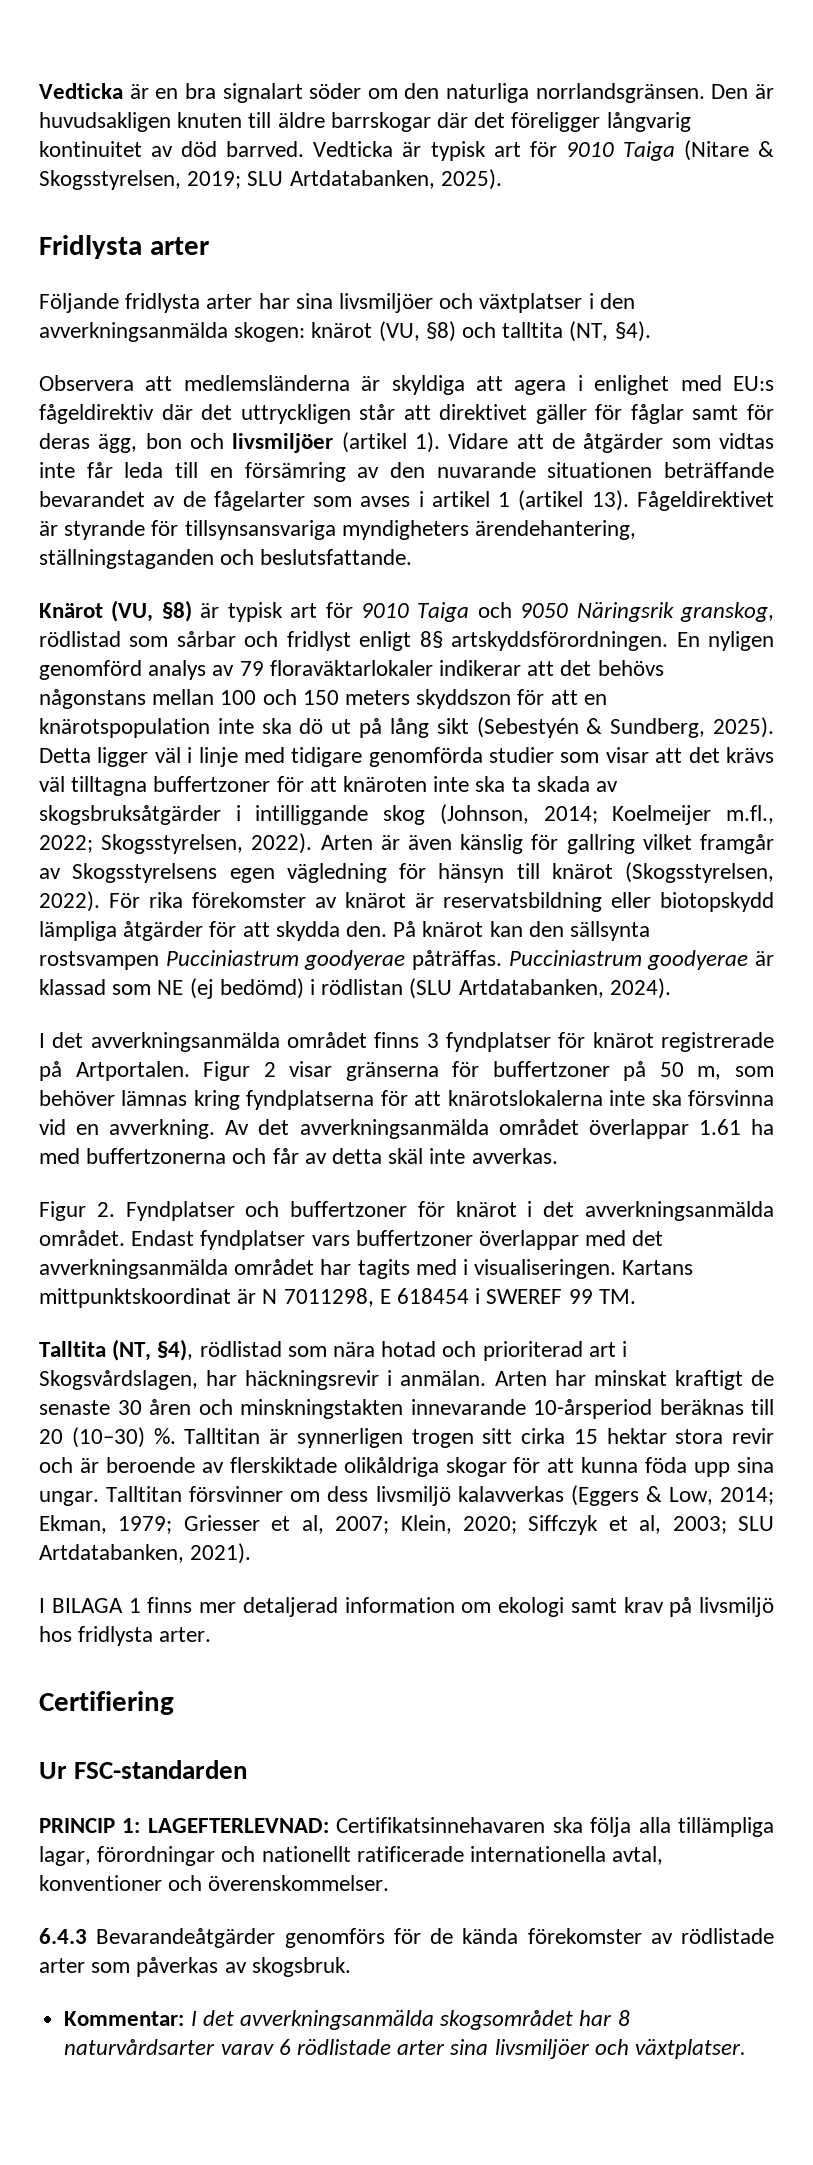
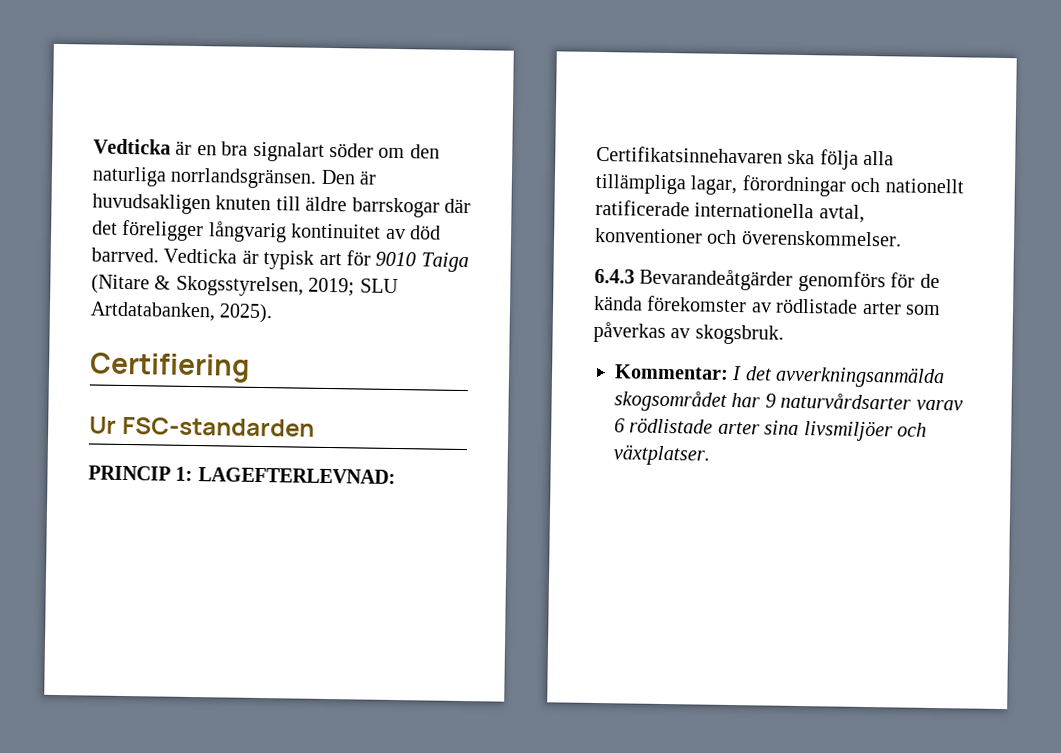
[39,235,209,259] [39,293,635,313] [39,321,651,342] [39,375,774,395] [39,404,774,424] [39,432,775,453] [39,462,774,482] [39,490,774,511] [39,520,637,540] [39,549,413,569] [39,600,774,622] [39,631,775,651] [39,660,664,680] [39,689,607,709] [39,717,775,738] [39,747,774,767] [39,776,619,796] [39,804,774,825] [39,833,774,854] [39,862,774,883] [39,891,774,912] [39,921,651,941] [39,950,774,970] [39,978,671,999] [39,1032,774,1052] [39,1061,774,1081] [39,1090,775,1110] [39,1119,774,1139] [39,1148,558,1164] [39,1201,774,1221] [39,1230,664,1250] [39,1259,694,1279] [39,1288,636,1308] [39,1339,628,1361] [39,1370,774,1390] [39,1399,774,1419] [39,1427,774,1448] [39,1457,774,1477] [39,1485,775,1506] [39,1515,774,1535] [39,1543,252,1564] [39,1597,774,1617] [39,1626,212,1646] // Fridlysta arter // Följande fridlysta arter har sina livsmiljöer och växtplatser i den avverkningsanmälda skogen: knärot (VU, §8) och talltita (NT, §4). // Observera att medlemsländerna är skyldiga att agera i enlighet med EU:s fågeldirektiv där det uttryckligen står att direktivet gäller för fåglar samt för deras ägg, bon och livsmiljöer (artikel 1). Vidare att de åtgärder som vidtas inte får leda till en försämring av den nuvarande situationen beträffande bevarandet av de fågelarter som avses i artikel 1 (artikel 13). Fågeldirektivet är styrande för tillsynsansvariga myndigheters ärendehantering, ställningstaganden och beslutsfattande. // Knärot (VU, §8) är typisk art för 9010 Taiga och 9050 Näringsrik granskog, rödlistad som sårbar och fridlyst enligt 8§ artskyddsförordningen. En nyligen genomförd analys av 79 floraväktarlokaler indikerar att det behövs någonstans mellan 100 och 150 meters skyddszon för att en knärotspopulation inte ska dö ut på lång sikt (Sebestyén & Sundberg, 2025). Detta ligger väl i linje med tidigare genomförda studier som visar att det krävs väl tilltagna buffertzoner för att knäroten inte ska ta skada av skogsbruksåtgärder i intilliggande skog (Johnson, 2014; Koelmeijer m.fl., 2022; Skogsstyrelsen, 2022). Arten är även känslig för gallring vilket framgår av Skogsstyrelsens egen vägledning för hänsyn till knärot (Skogsstyrelsen, 2022). För rika förekomster av knärot är reservatsbildning eller biotopskydd lämpliga åtgärder för att skydda den. På knärot kan den sällsynta rostsvampen Pucciniastrum goodyerae påträffas. Pucciniastrum goodyerae är klassad som NE (ej bedömd) i rödlistan (SLU Artdatabanken, 2024). // I det avverkningsanmälda området finns 3 fyndplatser för knärot registrerade på Artportalen. Figur 2 visar gränserna för buffertzoner på 50 m, som behöver lämnas kring fyndplatserna för att knärotslokalerna inte ska försvinna vid en avverkning. Av det avverkningsanmälda området överlappar 1.61 ha med buffertzonerna och får av detta skäl inte avverkas. // Figur 2. Fyndplatser och buffertzoner för knärot i det avverkningsanmälda området. Endast fyndplatser vars buffertzoner överlappar med det avverkningsanmälda området har tagits med i visualiseringen. Kartans mittpunktskoordinat är N 7011298, E 618454 i SWEREF 99 TM. // Talltita (NT, §4), rödlistad som nära hotad och prioriterad art i Skogsvårdslagen, har häckningsrevir i anmälan. Arten har minskat kraftigt de senaste 30 åren och minskningstakten innevarande 10-årsperiod beräknas till 20 (10–30) %. Talltitan är synnerligen trogen sitt cirka 15 hektar stora revir och är beroende av flerskiktade olikåldriga skogar för att kunna föda upp sina ungar. Talltitan försvinner om dess livsmiljö kalavverkas (Eggers & Low, 2014; Ekman, 1979; Griesser et al, 2007; Klein, 2020; Siffczyk et al, 2003; SLU Artdatabanken, 2021). // I BILAGA 1 finns mer detaljerad information om ekologi samt krav på livsmiljö hos fridlysta arter. -> (274, 313) none
[617,2010,630,2026] 8 -> [764,393,776,408] 9

